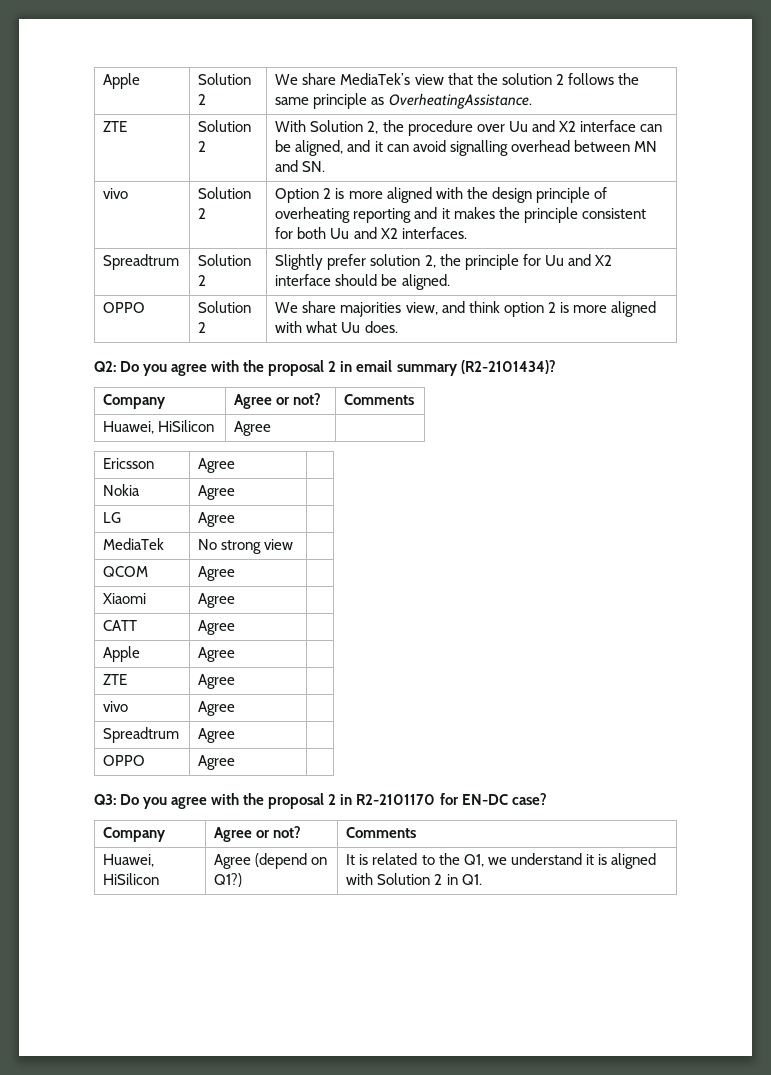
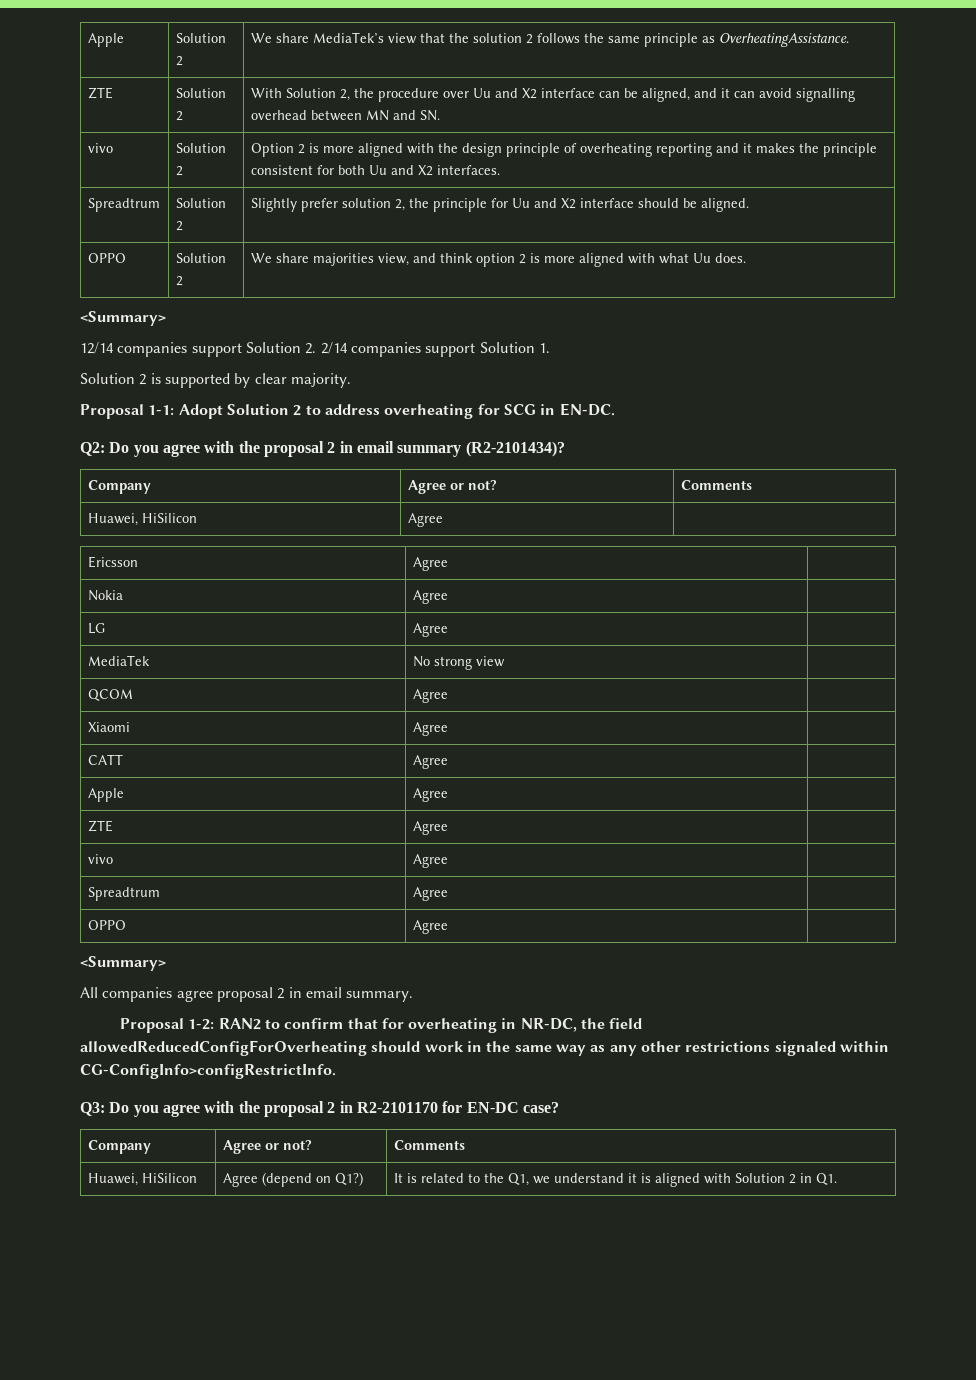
(398, 327) none -> [80,311,166,326] [80,342,550,357] [80,373,351,388] [80,403,615,419] // <Summary> // 12/14 companies support Solution 2. 2/14 companies support Solution 1. // Solution 2 is supported by clear majority. // Proposal 1-1: Adopt Solution 2 to address overheating for SCG in EN-DC.
(236, 762) none -> [80,956,166,971] [80,987,414,1002] [119,1018,643,1033] [80,1040,889,1056] [80,1064,336,1079] // <Summary> // All companies agree proposal 2 in email summary. // Proposal 1-2: RAN2 to confirm that for overheating in NR-DC, the field allowedReducedConfigForOverheating should work in the same way as any other restrictions signaled within CG-ConfigInfo>configRestrictInfo.

